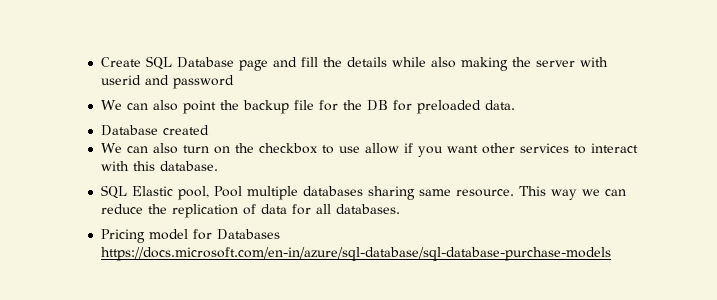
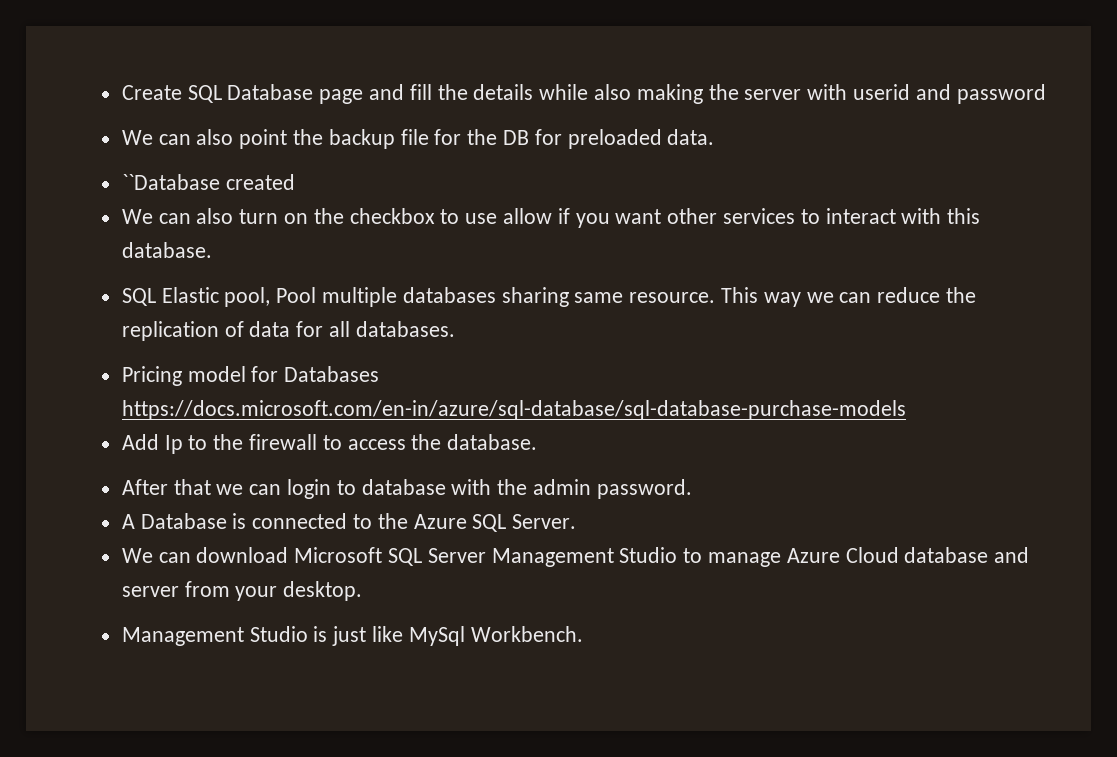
[100,125,158,136] Database -> [121,174,220,190] ``Database
(611, 254) none -> [121,434,538,454] [121,479,692,499] [121,513,577,532] [121,547,1030,567] [121,581,363,601] [121,626,583,646] // Add Ip to the firewall to access the database. // After that we can login to database with the admin password. // A Database is connected to the Azure SQL Server. // We can download Microsoft SQL Server Management Studio to manage Azure Cloud database and server from your desktop. // Management Studio is just like MySql Workbench.

